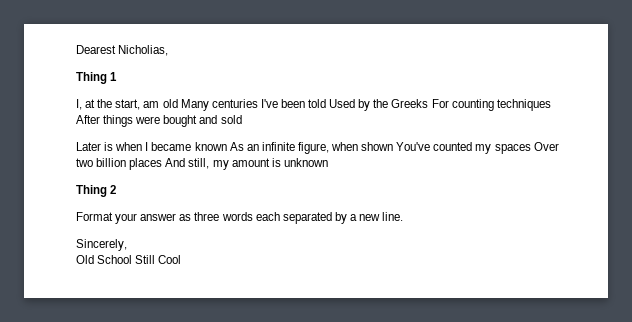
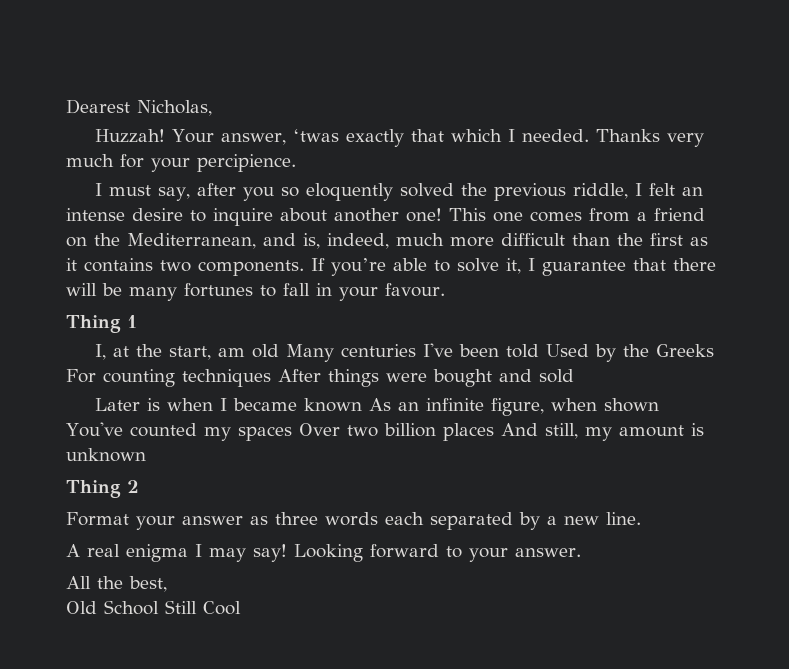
[118,45,169,56] Nicholias, -> [137,100,212,116] [95,129,705,147] [66,154,296,172] [95,183,704,201] [66,208,705,226] [66,233,708,249] [66,258,716,276] [66,283,445,301] Nicholas, // Huzzah! Your answer, ‘twas exactly that which I needed. Thanks very much for your percipience. // I must say, after you so eloquently solved the previous riddle, I felt an intense desire to inquire about another one! This one comes from a friend on the Mediterranean, and is, indeed, much more difficult than the first as it contains two components. If you’re able to solve it, I guarantee that there will be many fortunes to fall in your favour.
[76,239,127,251] Sincerely, -> [66,544,581,562] [66,576,167,592] A real enigma I may say! Looking forward to your answer. // All the best,

